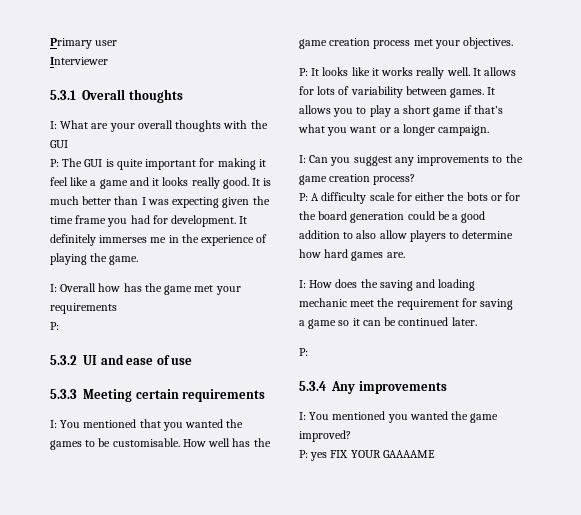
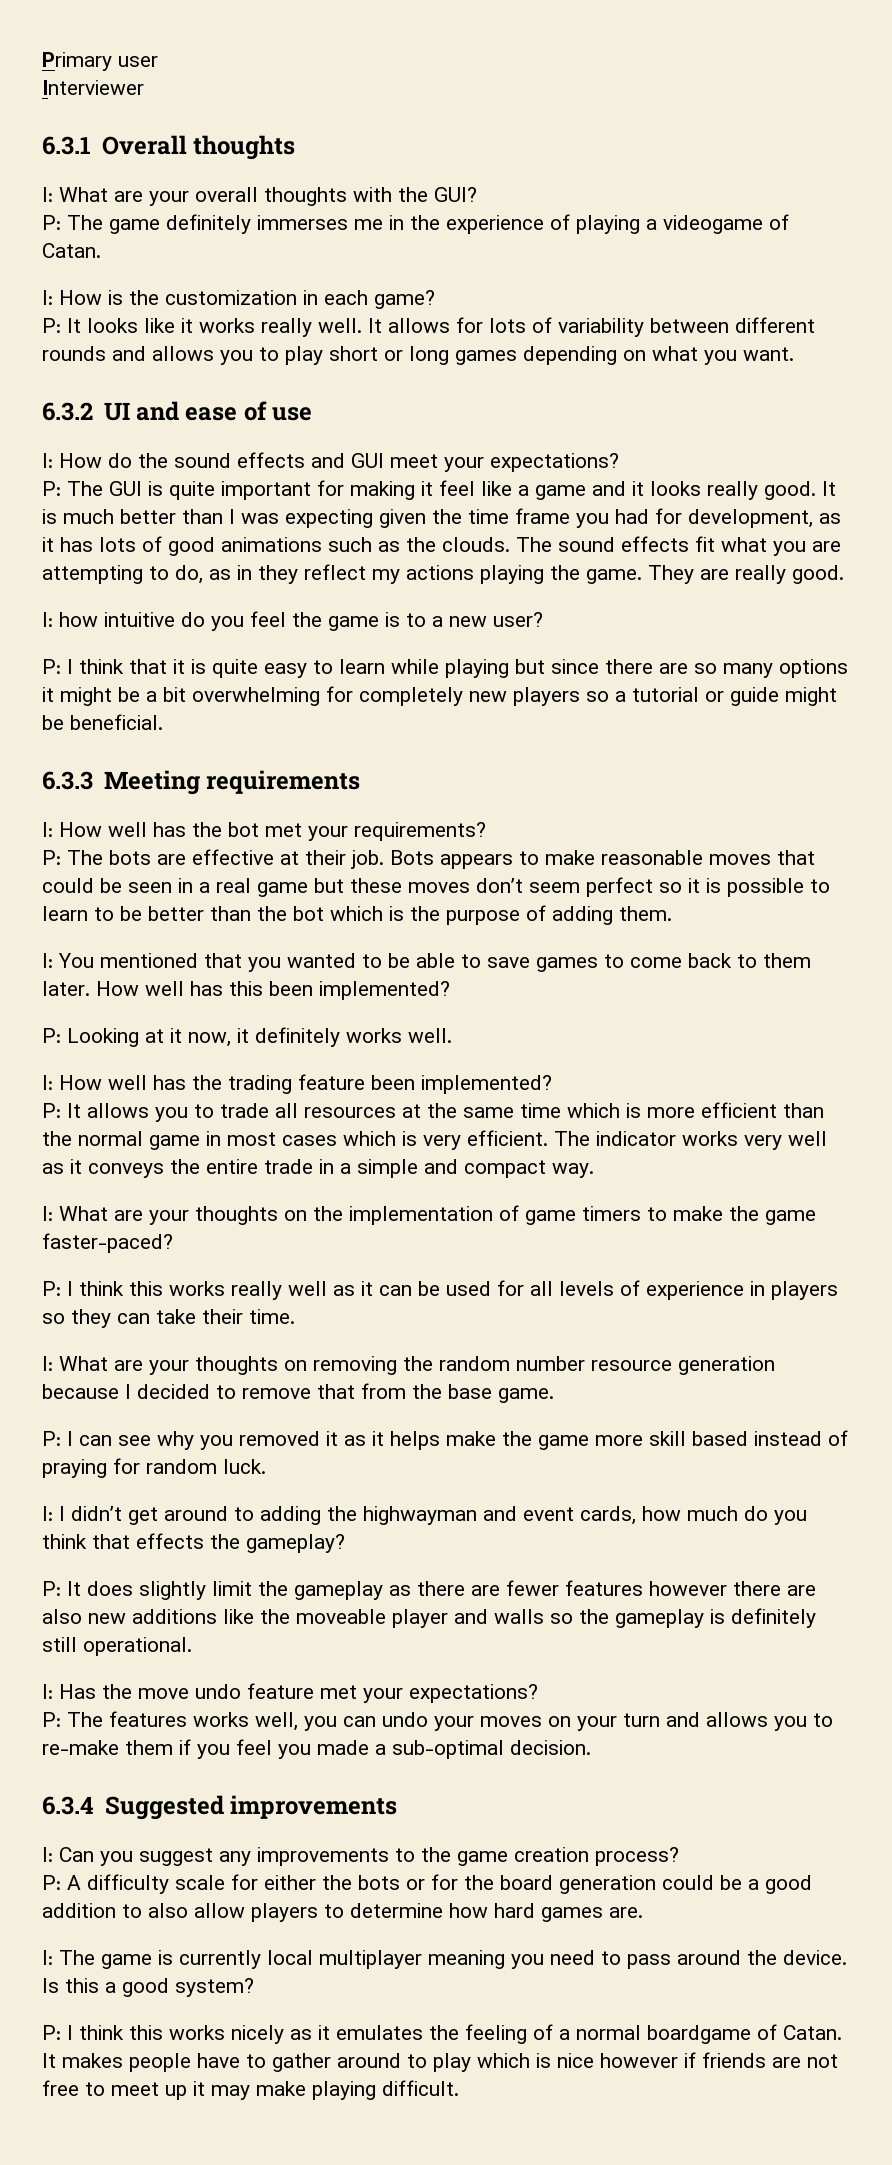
[50,90,76,100] 5.3.1 -> [42,136,91,155] 6.3.1
[50,140,68,148] GUI -> [434,187,477,202] [42,214,789,234] [42,243,101,258] [42,290,435,309] [42,317,815,337] [42,346,794,365] [42,401,313,421] [42,452,619,472] GUI? // P: The game definitely immerses me in the experience of playing a videogame of Catan. // I: How is the customization in each game? // P: It looks like it works really well. It allows for lots of variability between different rounds and allows you to play short or long games depending on what you want. // 6.3.2 UI and ease of use // I: How do the sound effects and GUI meet your expectations?
[171,215,248,227] [50,234,268,246] [50,253,139,265] [50,283,241,295] [50,303,117,314] [50,322,59,330] [50,354,193,365] [50,389,266,402] development. It definitely immerses me in the experience of playing the game. // I: Overall how has the game met your requirements // P: // 5.3.2 UI and ease of use // 5.3.3 Meeting certain requirements -> [688,509,841,528] [42,536,841,556] [42,564,844,584] [42,611,543,631] [42,659,848,678] [42,686,837,706] [42,714,163,730] [42,770,360,795] [42,822,486,841] [42,849,815,869] [42,877,830,897] [42,905,672,925] development, as it has lots of good animations such as the clouds. The sound effects fit what you are attempting to do, as in they reflect my actions playing the game. They are really good. // I: how intuitive do you feel the game is to a new user? // P: I think that it is quite easy to learn while playing but since there are so many options it might be a bit overwhelming for completely new players so a tutorial or guide might be beneficial. // 6.3.3 Meeting requirements // I: How well has the bot met your requirements? // P: The bots are effective at their job. Bots appears to make reasonable moves that could be seen in a real game but these moves don’t seem perfect so it is possible to learn to be better than the bot which is the purpose of adding them.
[226,419,244,428] [50,438,271,450] [299,37,514,49] [299,67,517,79] [299,86,496,98] [299,105,503,117] [298,124,490,136] the games to be customisable. How well has the game creation process met your objectives. // P: It looks like it works really well. It allows for lots of variability between games. It allows you to play a short game if that’s what you want or a longer campaign. -> [362,953,811,972] [42,981,450,1000] [42,1027,452,1047] [42,1074,552,1094] [42,1102,824,1122] [42,1130,827,1150] [42,1159,594,1178] [42,1205,816,1225] [42,1233,173,1253] [42,1280,838,1300] [42,1309,295,1328] [42,1356,775,1375] [42,1383,554,1403] [42,1430,848,1450] [42,1458,266,1478] [42,1506,807,1525] [42,1533,345,1553] [42,1580,816,1600] [42,1608,816,1628] [42,1637,192,1656] [42,1683,538,1703] [42,1711,833,1731] [42,1739,591,1759] [42,1795,397,1820] to be able to save games to come back to them later. How well has this been implemented? // P: Looking at it now, it definitely works well. // I: How well has the trading feature been implemented? // P: It allows you to trade all resources at the same time which is more efficient than the normal game in most cases which is very efficient. The indicator works very well as it conveys the entire trade in a simple and compact way. // I: What are your thoughts on the implementation of game timers to make the game faster-paced? // P: I think this works really well as it can be used for all levels of experience in players so they can take their time. // I: What are your thoughts on removing the random number resource generation because I decided to remove that from the base game. // P: I can see why you removed it as it helps make the game more skill based instead of praying for random luck. // I: I didn’t get around to adding the highwayman and event cards, how much do you think that effects the gameplay? // P: It does slightly limit the gameplay as there are fewer features however there are also new additions like the moveable player and walls so the gameplay is definitely still operational. // I: Has the move undo feature met your expectations? // P: The features works well, you can undo your moves on your turn and allows you to re-make them if you feel you made a sub-optimal decision. // 6.3.4 Suggested improvements
[309,279,476,291] [299,298,514,310] [299,317,477,329] [299,348,308,356] [299,381,447,394] [299,411,499,423] [299,430,351,442] [299,450,435,461] How does the saving and loading mechanic meet the requirement for saving a game so it can be continued later. // P: // 5.3.4 Any improvements // I: You mentioned you wanted the game improved? // P: yes FIX YOUR GAAAAME -> [59,1950,847,1969] [42,1978,254,1997] [42,2024,842,2044] [42,2052,838,2072] [42,2080,459,2100] The game is currently local multiplayer meaning you need to pass around the device. Is this a good system? // P: I think this works nicely as it emulates the feeling of a normal boardgame of Catan. It makes people have to gather around to play which is nice however if friends are not free to meet up it may make playing difficult.

